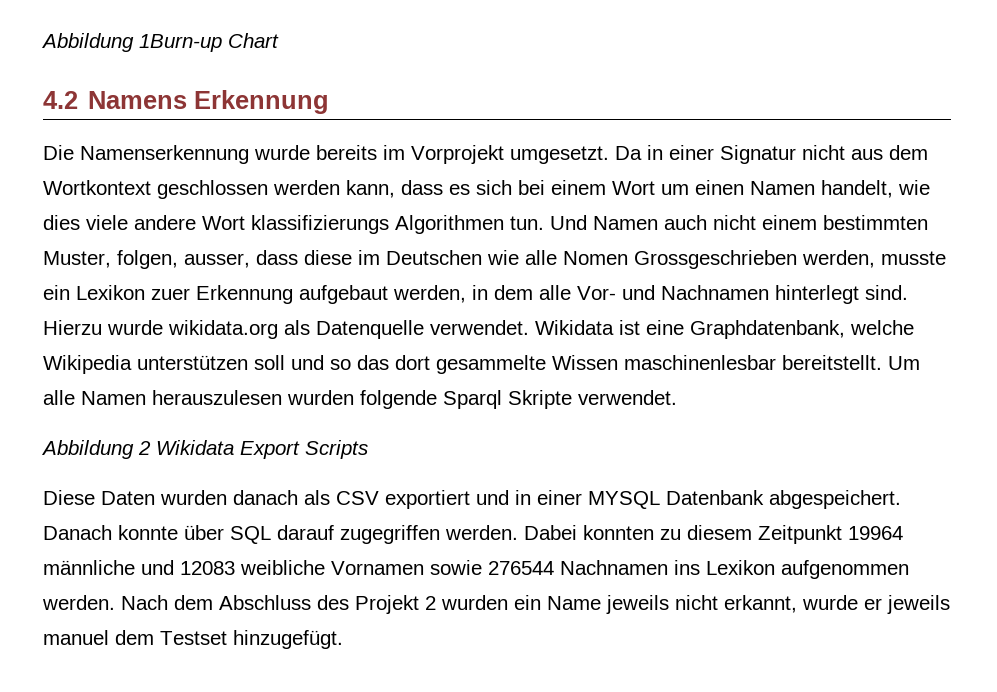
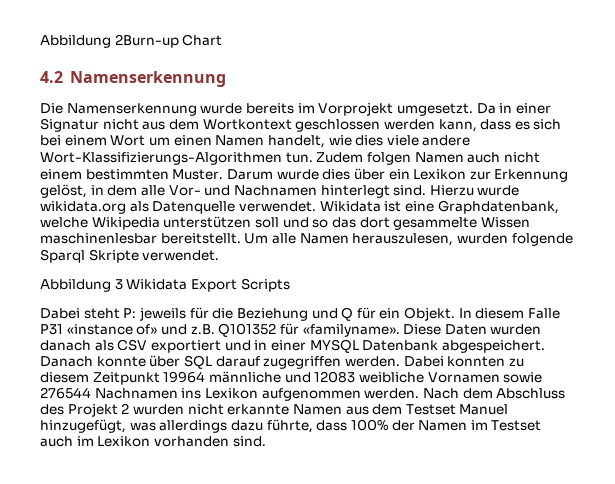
[41,33,222,52] Abbildung 1Burn-up -> [40,34,179,48] Abbildung 2Burn-up
[88,90,330,114] Namens Erkennung -> [69,71,226,87] Namenserkennung
[202,215,587,234] Wort klassifizierungs Algorithmen tun. Und -> [40,152,411,165] Wort-Klassifizierungs-Algorithmen tun. Zudem folgen
[43,250,946,269] [43,285,466,304] Muster, folgen, ausser, dass diese im Deutschen wie alle Nomen Grossgeschrieben werden, musste ein Lexikon zuer Erkennung aufgebaut werden, -> [172,168,569,182] [40,184,87,198] Muster. Darum wurde dies über ein Lexikon zur Erkennung gelöst,
[152,390,282,405] herauszulesen -> [352,233,454,246] herauszulesen,
[138,441,151,455] 2 -> [114,279,123,290] 3
(368, 449) none -> [40,307,561,321] [40,323,400,337] Dabei steht P: jeweils für die Beziehung und Q für ein Objekt. In diesem Falle P31 «instance of» und z.B. Q101352 für «familyname».
[514,595,950,614] [43,630,343,649] ein Name jeweils nicht erkannt, wurde er jeweils manuel dem Testset hinzugefügt. -> [187,404,509,415] [40,419,542,433] [40,436,266,447] nicht erkannte Namen aus dem Testset Manuel hinzugefügt, was allerdings dazu führte, dass 100% der Namen im Testset auch im Lexikon vorhanden sind.

